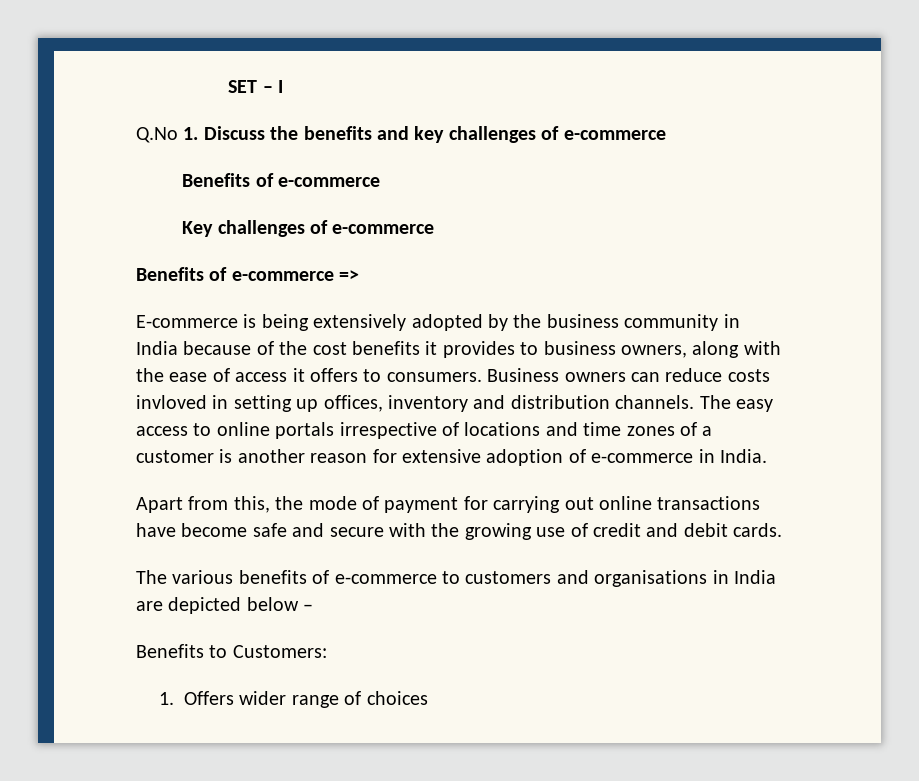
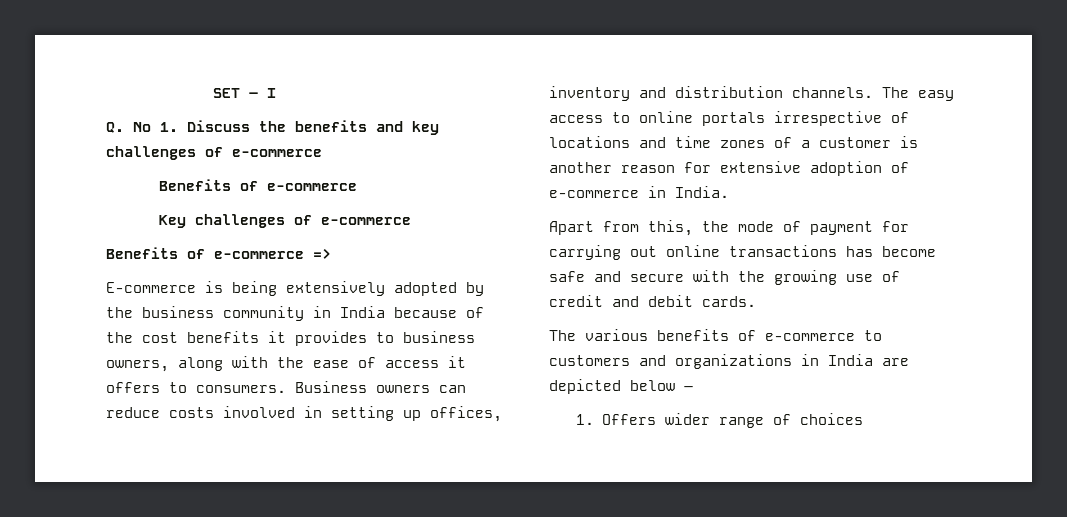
[136,127,178,143] Q.No -> [106,122,151,133] Q. No
[136,395,207,409] invloved -> [223,406,295,418] involved
[136,523,176,537] have -> [846,246,873,257] has
[594,570,708,587] organisations -> [675,354,792,369] organizations
[136,644,327,658] // Benefits to Customers: -> (693, 388) none

